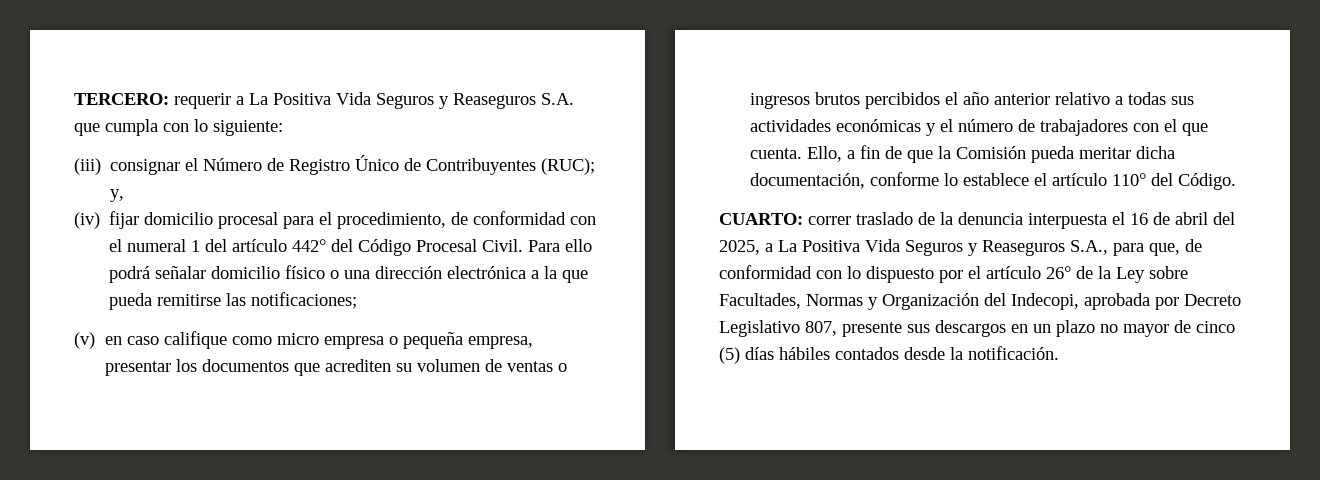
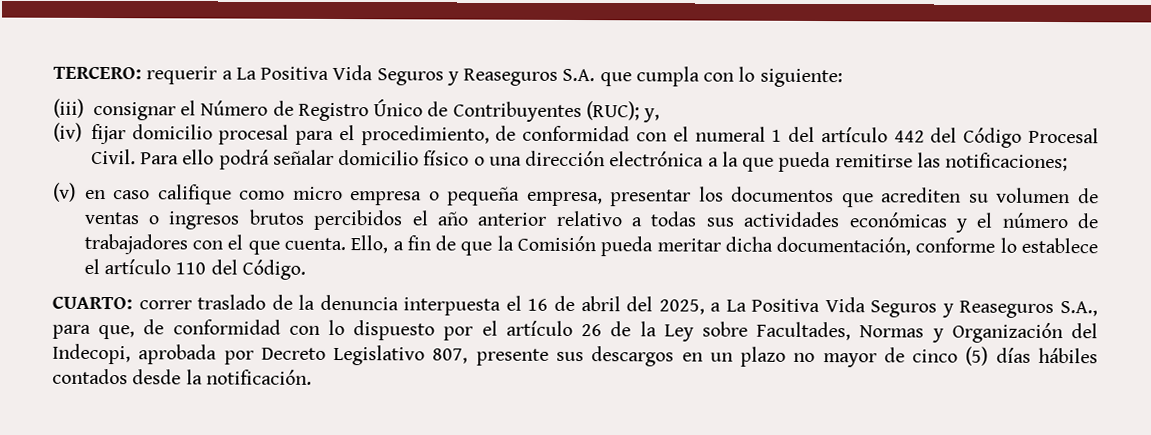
[292,239,327,252] 442° -> [893,130,925,143] 442
[1112,173,1147,186] 110° -> [175,262,207,275] 110
[1046,266,1071,279] 26° -> [581,324,603,337] 26

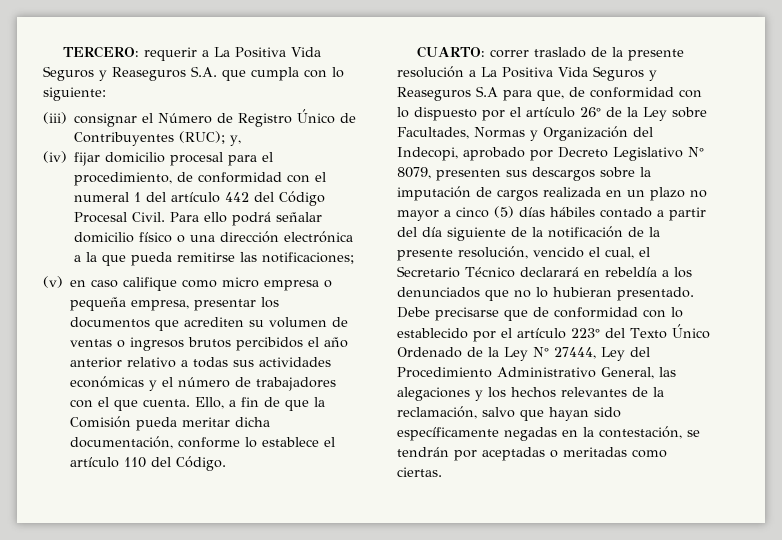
[319,294,1098,319] denuncia interpuesta el 16 de abril del 2025, a La Positiva Vida Seguros y Reaseguros S.A., -> [628,49,685,61] [397,66,657,81] [397,86,498,101] presente resolución a La Positiva Vida Seguros y Reaseguros S.A
[581,324,603,337] 26 -> [580,107,601,117] 26°
[138,344,218,365] aprobada -> [463,147,525,161] aprobado
[432,346,675,367] 807, presente sus descargos -> [688,147,704,157] [397,167,651,181] [397,186,601,201] N° 8079, presenten sus descargos sobre la imputación de cargos realizada
[883,347,905,363] de -> [444,210,451,217] a
[52,368,312,385] contados desde la notificación. -> [600,207,706,221] [397,226,660,241] [397,246,650,261] [397,266,692,278] [397,287,694,301] [397,307,683,321] [397,324,710,342] [397,347,650,361] [397,367,676,379] [397,387,664,401] [397,406,621,421] [397,426,700,441] [397,447,667,461] [397,467,442,477] contado a partir del día siguiente de la notificación de la presente resolución, vencido el cual, el Secretario Técnico declarará en rebeldía a los denunciados que no lo hubieran presentado. Debe precisarse que de conformidad con lo establecido por el artículo 223° del Texto Único Ordenado de la Ley N° 27444, Ley del Procedimiento Administrativo General, las alegaciones y los hechos relevantes de la reclamación, salvo que hayan sido específicamente negadas en la contestación, se tendrán por aceptadas o meritadas como ciertas.

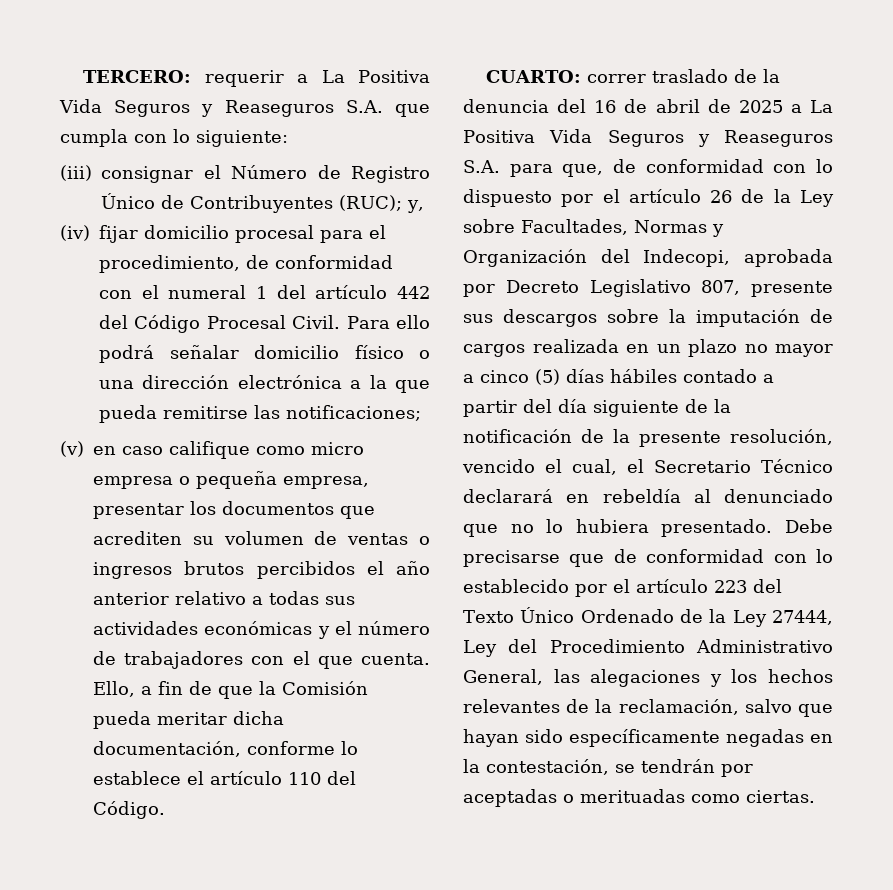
[628,49,685,61] [397,66,657,81] [397,86,498,101] presente resolución a La Positiva Vida Seguros y Reaseguros S.A -> [463,99,833,113] [463,129,833,147] [463,160,500,173] denuncia del 16 de abril de 2025 a La Positiva Vida Seguros y Reaseguros S.A.
[580,107,601,117] 26° -> [710,190,733,203] 26
[463,147,525,161] aprobado -> [744,249,833,267] aprobada
[688,147,704,157] [397,167,501,181] N° 8079, presenten -> [701,280,833,297] 807, presente
[662,267,692,278] [397,287,480,298] a los denunciados -> [693,489,833,503] al denunciado
[553,287,612,297] hubieran -> [575,519,649,533] hubiera
[571,328,600,338] 223° -> [714,580,747,593] 223
[533,347,549,357] N° -> (767, 618) none
[563,447,627,457] meritadas -> [580,789,685,803] merituadas

